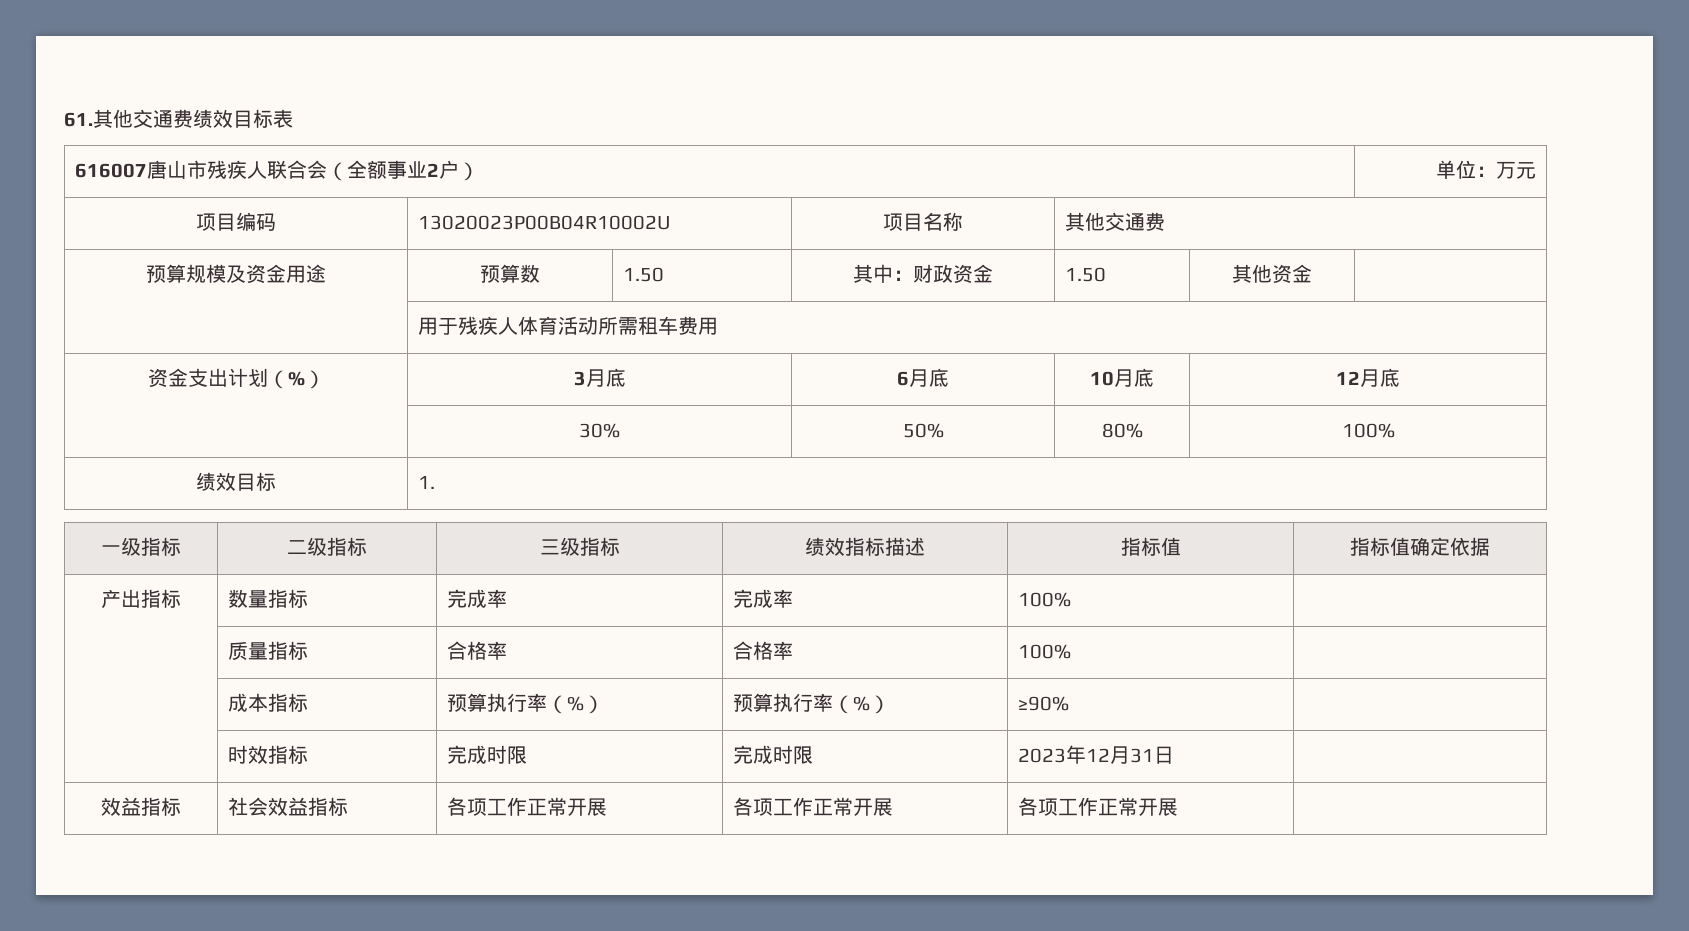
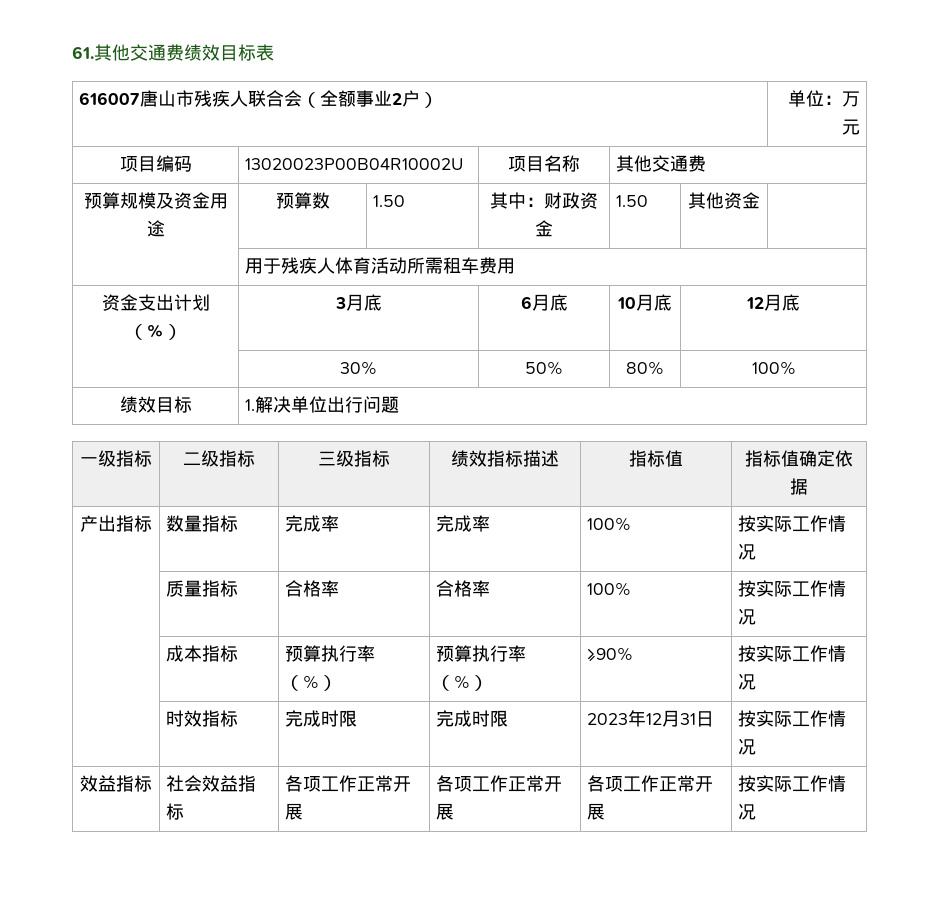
(436, 482) none -> [255,396,400,413] 解决单位出行问题
(1072, 599) none -> [738,515,847,532] [738,543,757,560] 按实际工作情况
(1072, 651) none -> [738,580,847,597] [738,608,757,625] 按实际工作情况
(1070, 703) none -> [738,645,847,662] [738,673,757,690] 按实际工作情况
(1175, 755) none -> [738,710,847,727] [738,738,757,755] 按实际工作情况
(1179, 807) none -> [738,775,847,792] [738,803,757,820] 按实际工作情况

